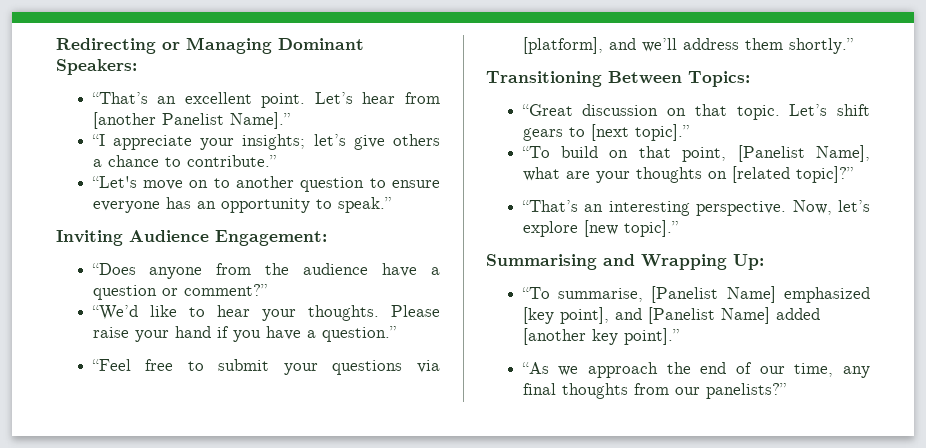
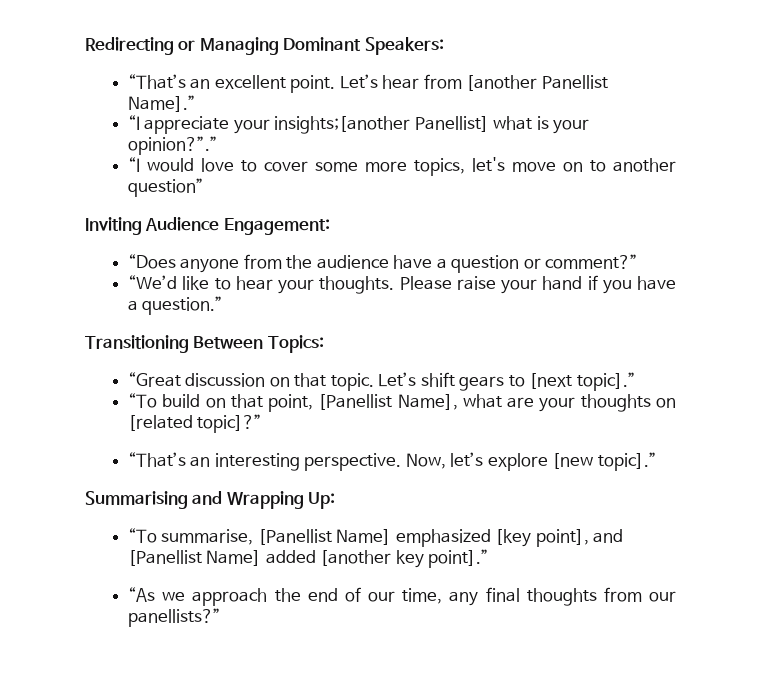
[161,113,224,125] Panelist -> [541,75,608,89] Panellist
[242,134,440,150] [92,155,276,167] [91,176,440,192] [92,197,391,213] insights; let’s give others a chance to contribute.” // “Let's move on to another question to ensure everyone has an opportunity to speak.” -> [274,116,590,134] [128,136,219,155] [128,157,677,176] [128,178,205,197] insights;[another Panellist] what is your opinion?”.” // “I would love to cover some more topics, let's move on to another question”
[91,359,440,375] [522,37,853,54] // “Feel free to submit your questions via [platform], and we’ll address them shortly.” -> (224, 305) none
[737,145,805,162] [Panelist -> [318,394,393,410] [Panellist
[651,286,719,303] [Panelist -> [257,529,332,545] [Panellist
[647,307,715,324] [Panelist -> [128,550,203,566] [Panellist
[705,383,786,399] panelists?” -> [128,608,222,627] panellists?”

